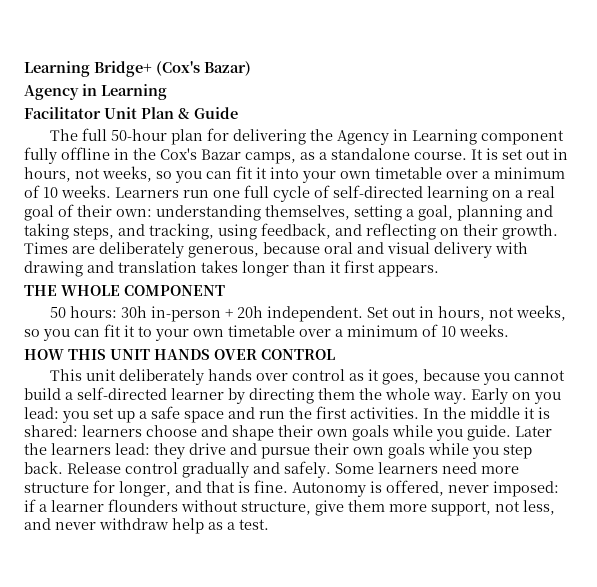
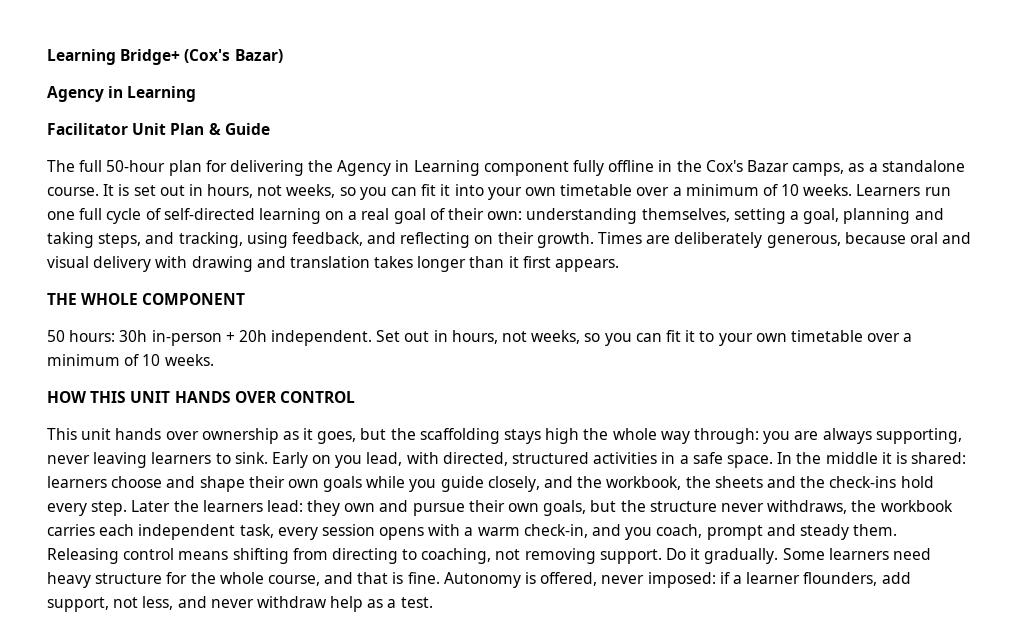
[118,369,204,385] deliberately -> (112, 434) none
[291,369,345,381] control -> [201,428,279,444] ownership
[422,369,565,385] [24,387,561,404] [24,406,419,423] because you cannot build a self-directed learner by directing them the whole way. Early on you lead: you set up a safe space and run the first activities. -> [360,428,962,444] [47,452,773,468] but the scaffolding stays high the whole way through: you are always supporting, never leaving learners to sink. Early on you lead, with directed, structured activities in a safe space.
[467,425,511,441] guide. -> [440,476,934,492] [47,501,128,516] guide closely, and the workbook, the sheets and the check-ins hold every step.
[189,443,226,455] drive -> [344,503,376,512] own
[388,443,532,459] [24,461,331,478] goals while you step back. Release control gradually and safely. -> [543,500,953,516] [47,524,898,540] [47,548,779,564] goals, but the structure never withdraws, the workbook carries each independent task, every session opens with a warm check-in, and you coach, prompt and steady them. Releasing control means shifting from directing to coaching, not removing support. Do it gradually.
[481,466,519,474] more -> [47,572,91,588] heavy
[119,481,171,497] longer, -> [190,572,320,586] the whole course,
[108,499,427,516] flounders without structure, give them more -> [803,572,911,586] flounders, add

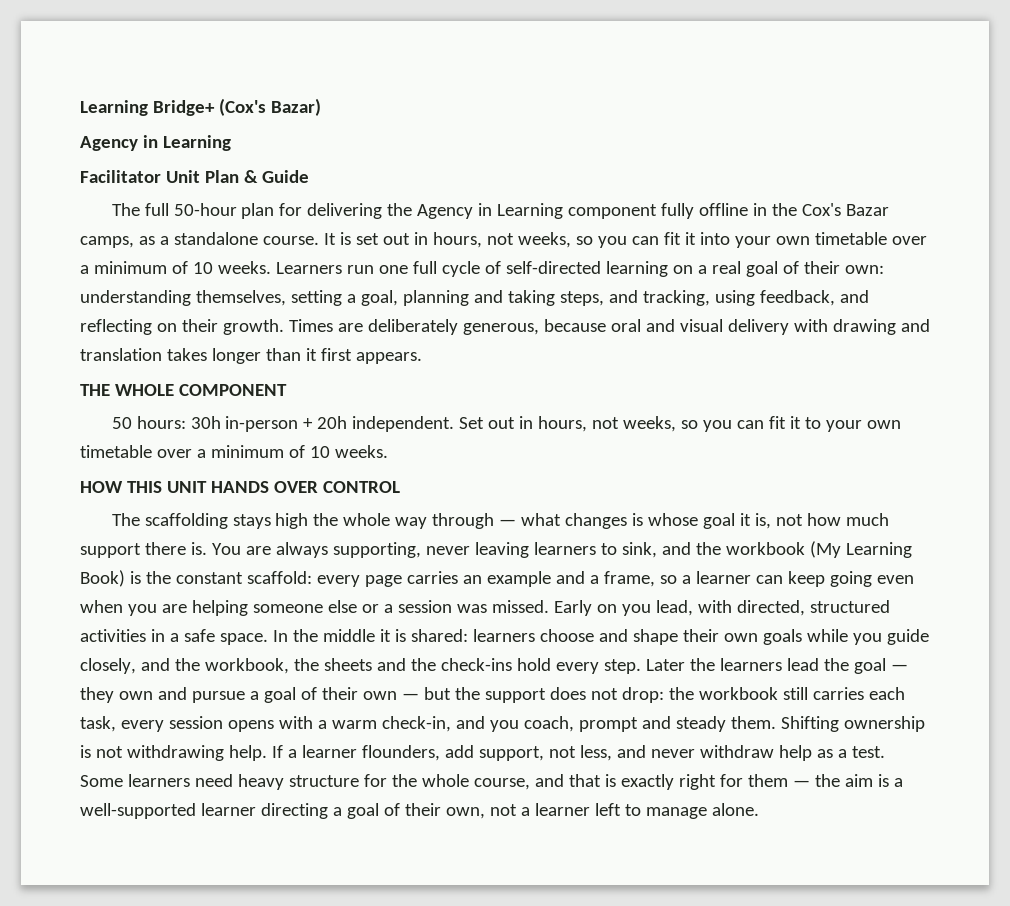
[47,428,416,444] This unit hands over ownership as it goes, but the -> [111,513,140,526] The
[693,428,791,444] through: you -> [432,513,890,529] [80,542,241,558] through — what changes is whose goal it is, not how much support there is. You
[234,452,268,464] sink. -> [621,541,912,558] [80,570,914,587] [80,600,549,616] sink, and the workbook (My Learning Book) is the constant scaffold: every page carries an example and a frame, so a learner can keep going even when you are helping someone else or a session was missed.
[266,500,303,512] lead: -> [786,658,908,674] lead the goal —
[468,500,953,516] their own goals, but the structure never withdraws, the workbook -> [249,687,808,703] a goal of their own — but the support does not drop: the workbook still
[138,524,236,540] independent -> (905, 693) none
[47,548,931,564] [47,572,730,588] Releasing control means shifting from directing to coaching, not removing support. Do it gradually. Some learners need heavy structure for the whole course, and that is fine. Autonomy is offered, never imposed: if -> [780,716,925,732] [80,745,283,761] Shifting ownership is not withdrawing help. If
(433, 602) none -> [80,774,903,790] [80,803,759,819] Some learners need heavy structure for the whole course, and that is exactly right for them — the aim is a well-supported learner directing a goal of their own, not a learner left to manage alone.

